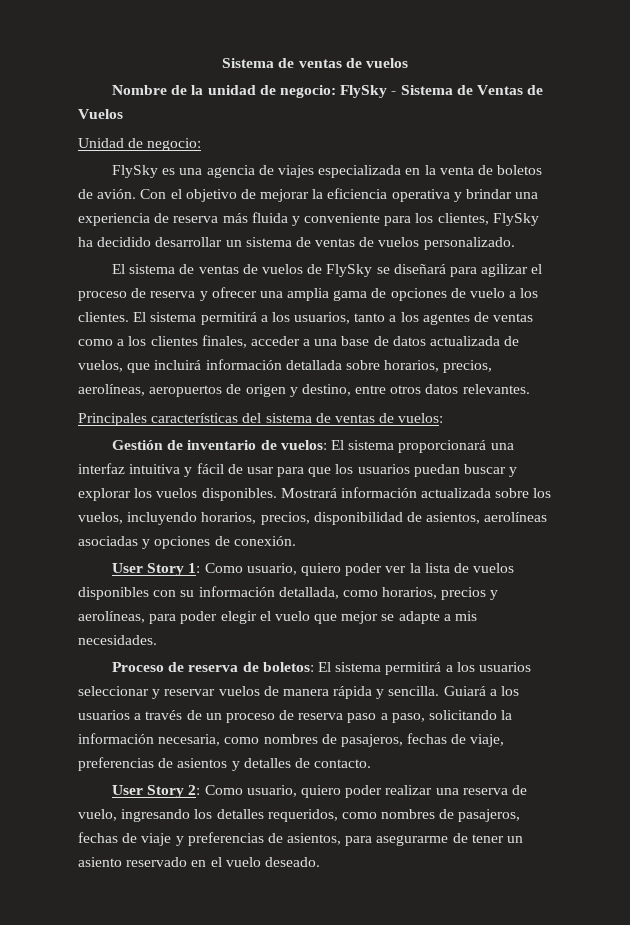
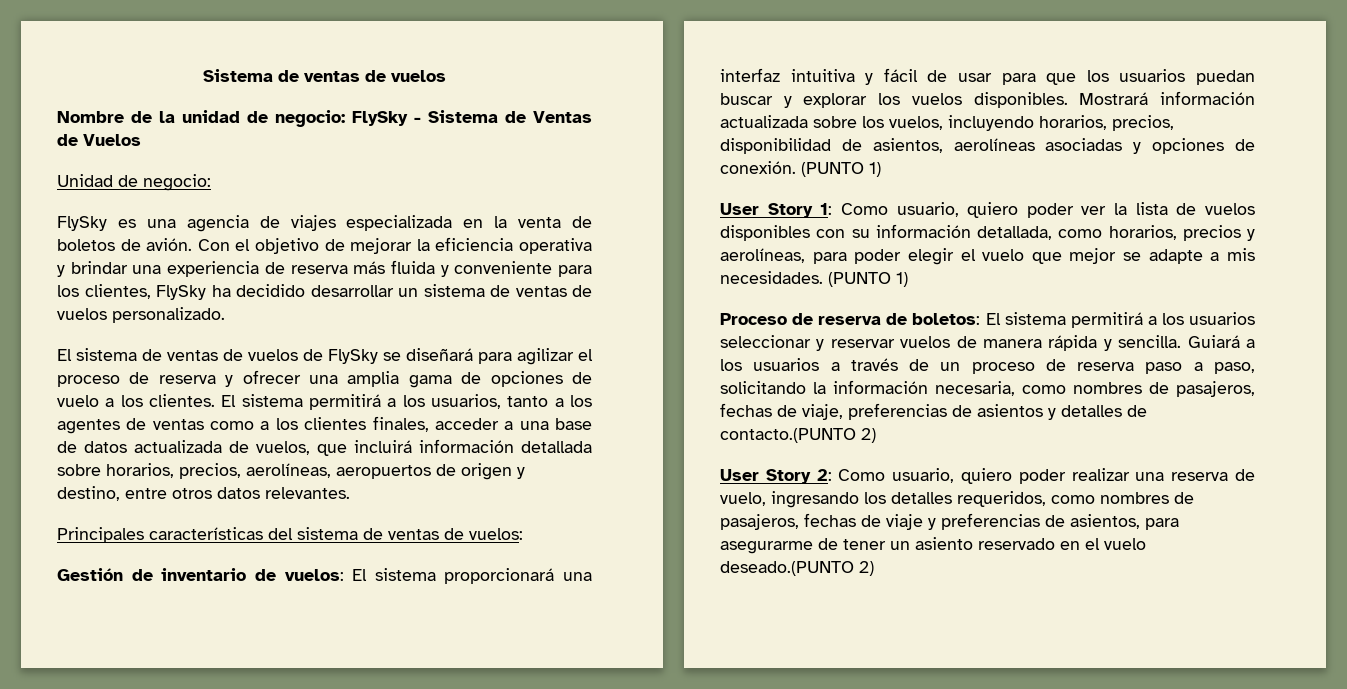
(296, 541) none -> [801,162,881,177] (PUNTO 1)
(157, 640) none -> [828,272,908,287] (PUNTO 1)
[314,759,372,768] contacto. -> [720,428,876,443] contacto.(PUNTO 2)
[264,857,320,867] deseado. -> [720,561,874,576] deseado.(PUNTO 2)

